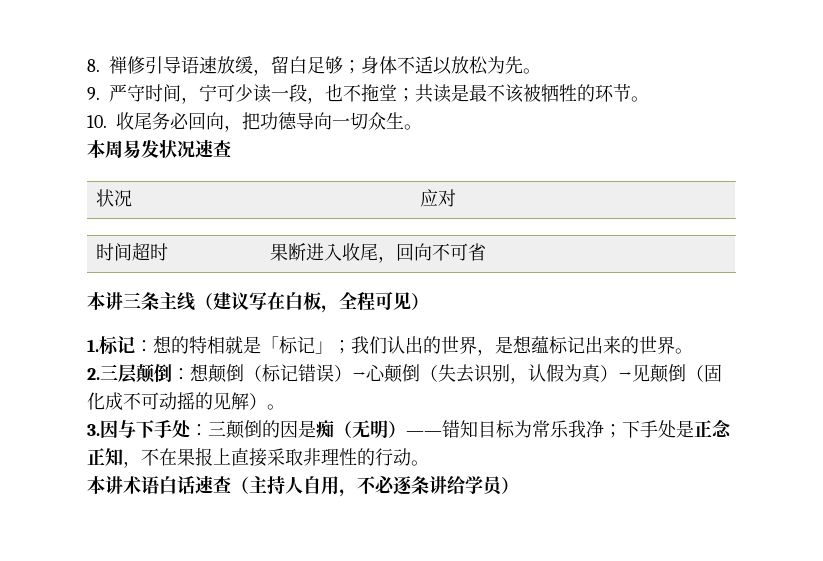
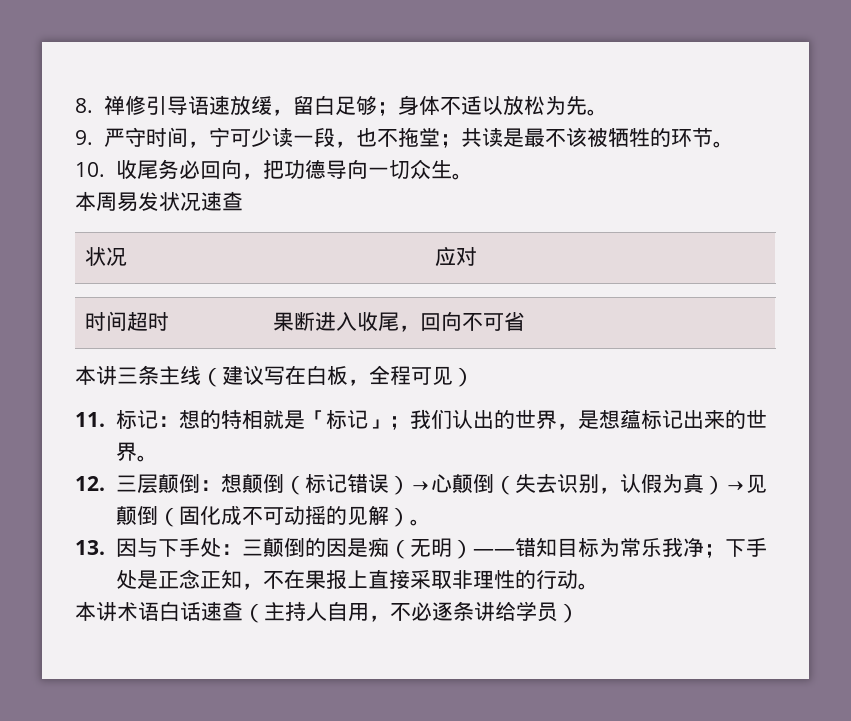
[87,339,99,352] 1. -> [75,412,105,427] 11.
[87,368,100,380] 2. -> [75,476,105,491] 12.
[87,424,100,436] 3. -> [75,540,105,555] 13.

